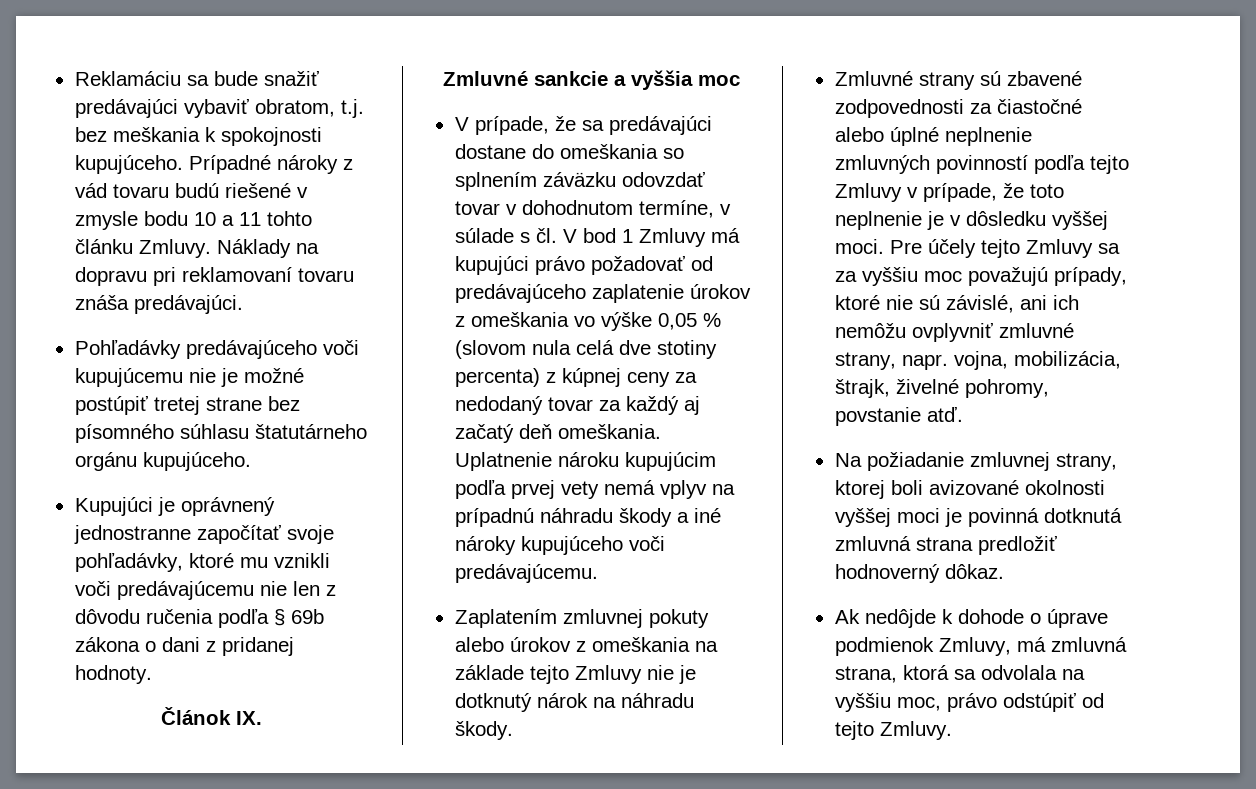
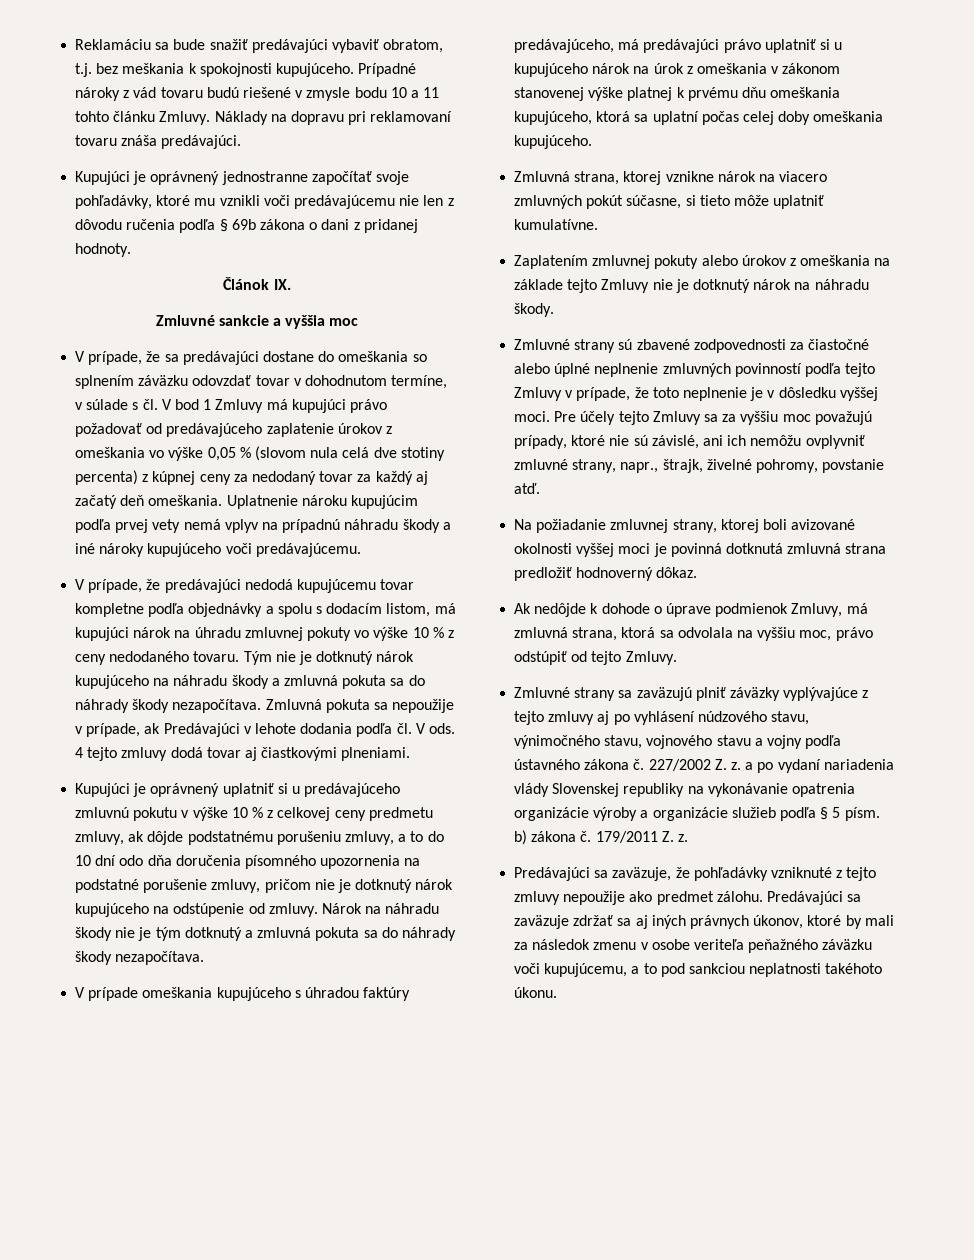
[74,340,359,359] [74,368,304,387] [74,396,300,415] [74,424,367,443] [74,452,251,471] // Pohľadávky predávajúceho voči kupujúcemu nie je možné postúpiť tretej strane bez písomného súhlasu štatutárneho orgánu kupujúceho. -> (242, 142) none
(598, 573) none -> [75,579,415,593] [75,603,456,617] [75,627,454,641] [75,651,415,665] [75,675,425,689] [75,699,455,713] [75,723,455,737] [75,747,411,761] [75,783,401,797] [75,807,433,821] [75,831,444,845] [75,855,421,869] [75,879,454,893] [75,903,440,917] [75,927,456,941] [75,951,205,965] [75,987,411,1001] [514,39,843,53] [514,63,841,77] [514,87,841,101] [514,111,884,125] [514,135,593,149] [514,171,828,185] [514,195,825,209] [514,219,599,230] // V prípade, že predávajúci nedodá kupujúcemu tovar kompletne podľa objednávky a spolu s dodacím listom, má kupujúci nárok na úhradu zmluvnej pokuty vo výške 10 % z ceny nedodaného tovaru. Tým nie je dotknutý nárok kupujúceho na náhradu škody a zmluvná pokuta sa do náhrady škody nezapočítava. Zmluvná pokuta sa nepoužije v prípade, ak Predávajúci v lehote dodania podľa čl. V ods. 4 tejto zmluvy dodá tovar aj čiastkovými plneniami. // Kupujúci je oprávnený uplatniť si u predávajúceho zmluvnú pokutu v výške 10 % z celkovej ceny predmetu zmluvy, ak dôjde podstatnému porušeniu zmluvy, a to do 10 dní odo dňa doručenia písomného upozornenia na podstatné porušenie zmluvy, pričom nie je dotknutý nárok kupujúceho na odstúpenie od zmluvy. Nárok na náhradu škody nie je tým dotknutý a zmluvná pokuta sa do náhrady škody nezapočítava. // V prípade omeškania kupujúceho s úhradou faktúry predávajúceho, má predávajúci právo uplatniť si u kupujúceho nárok na úrok z omeškania v zákonom stanovenej výške platnej k prvému dňu omeškania kupujúceho, ktorá sa uplatní počas celej doby omeškania kupujúceho. // Zmluvná strana, ktorej vznikne nárok na viacero zmluvných pokút súčasne, si tieto môže uplatniť kumulatívne.
[901,351,1121,370] napr. vojna, mobilizácia, -> [620,462,659,473] napr.,
(952, 730) none -> [514,687,869,701] [514,711,810,725] [514,735,842,749] [514,759,894,773] [514,783,855,797] [514,807,880,821] [514,830,688,845] [514,867,877,881] [514,891,862,905] [514,915,894,929] [514,939,873,953] [514,963,883,977] [514,987,558,998] // Zmluvné strany sa zaväzujú plniť záväzky vyplývajúce z tejto zmluvy aj po vyhlásení núdzového stavu, výnimočného stavu, vojnového stavu a vojny podľa ústavného zákona č. 227/2002 Z. z. a po vydaní nariadenia vlády Slovenskej republiky na vykonávanie opatrenia organizácie výroby a organizácie služieb podľa § 5 písm. b) zákona č. 179/2011 Z. z. // Predávajúci sa zaväzuje, že pohľadávky vzniknuté z tejto zmluvy nepoužije ako predmet zálohu. Predávajúci sa zaväzuje zdržať sa aj iných právnych úkonov, ktoré by mali za následok zmenu v osobe veriteľa peňažného záväzku voči kupujúcemu, a to pod sankciou neplatnosti takéhoto úkonu.

